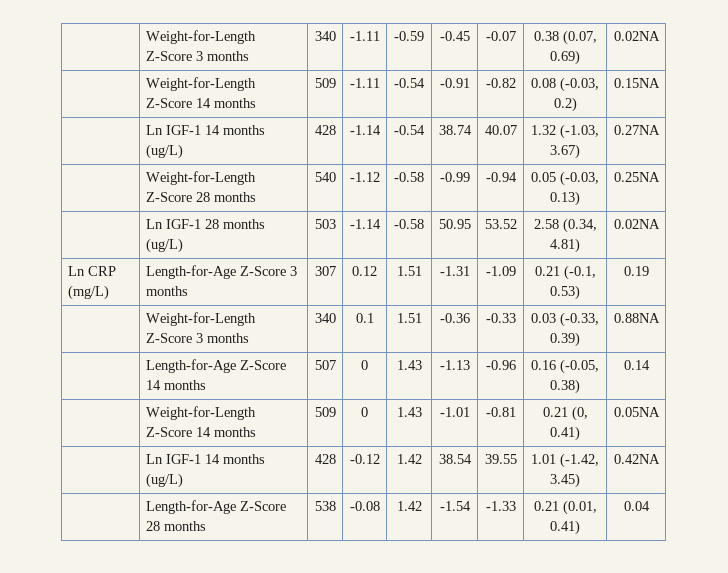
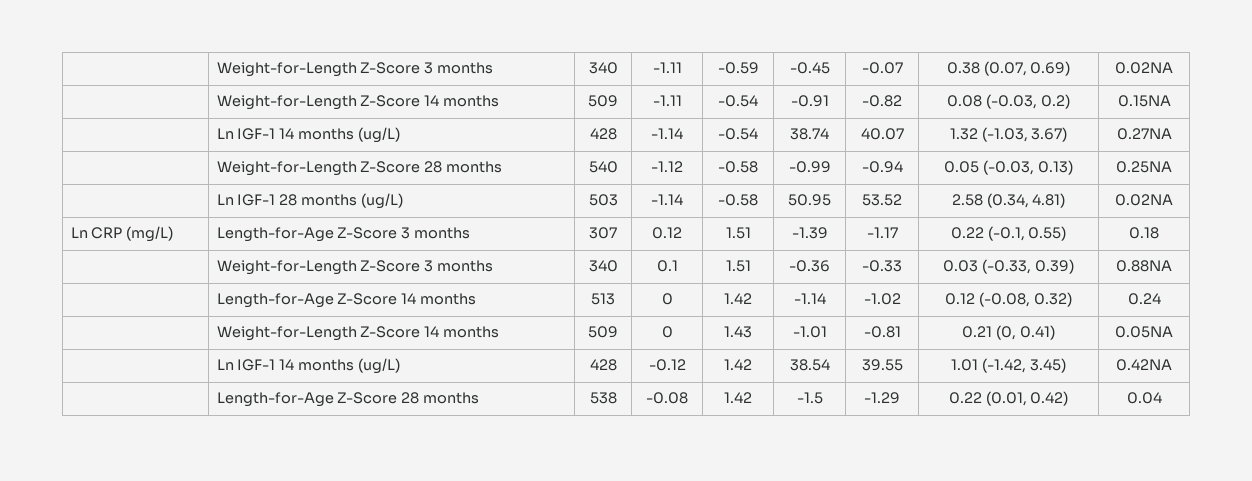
[439,266,470,276] [485,266,516,276] [534,265,596,280] [550,285,580,300] [623,266,649,276] -1.31 | -1.09 | 0.21 (-0.1, 0.53) | 0.19 -> [791,227,828,239] [866,227,898,238] [950,226,1067,241] [1129,227,1159,239] -1.39 | -1.17 | 0.22 (-0.1, 0.55) | 0.18
[314,360,336,370] [361,360,368,370] [396,360,422,370] [439,360,470,370] [485,360,516,370] [531,359,599,374] [550,379,580,394] [623,360,650,370] 507 | 0 | 1.43 | -1.13 | -0.96 | 0.16 (-0.05, 0.38) | 0.14 -> [591,293,615,305] [661,293,673,305] [724,293,752,304] [793,293,826,304] [863,293,901,305] [945,292,1072,307] [1127,293,1161,305] 513 | 0 | 1.42 | -1.14 | -1.02 | 0.12 (-0.08, 0.32) | 0.24
[439,501,471,511] [485,501,516,511] [533,500,597,515] [550,520,580,535] -1.54 | -1.33 | 0.21 (0.01, 0.41) -> [796,392,823,404] [864,392,900,404] [948,391,1069,406] -1.5 | -1.29 | 0.22 (0.01, 0.42)

